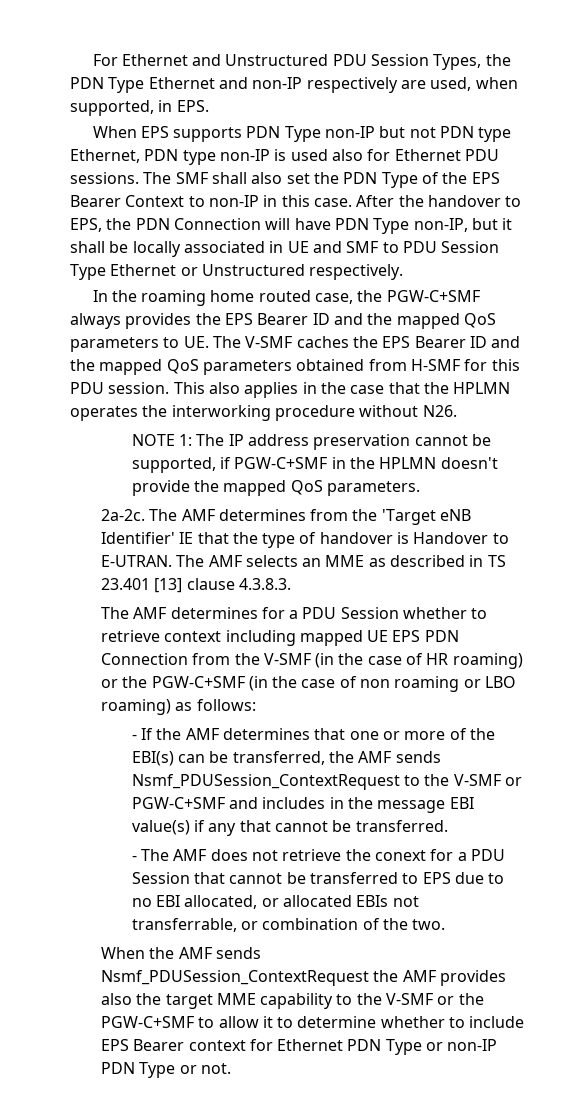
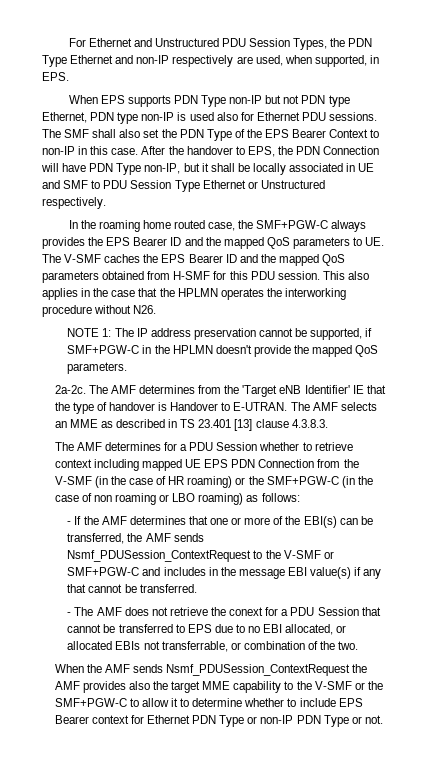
[386,290,480,302] PGW-C+SMF -> [256,220,329,229] SMF+PGW-C
[234,457,328,469] PGW-C+SMF -> [67,345,140,354] SMF+PGW-C
[151,676,245,688] PGW-C+SMF -> [266,476,339,485] SMF+PGW-C
[131,797,225,809] PGW-C+SMF -> [67,567,140,576] SMF+PGW-C
[100,1016,194,1028] PGW-C+SMF -> [54,698,127,707] SMF+PGW-C

